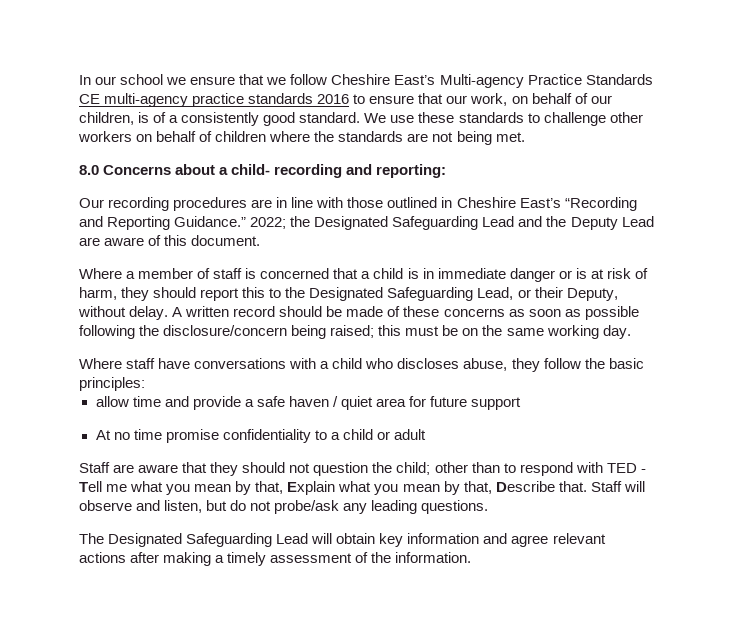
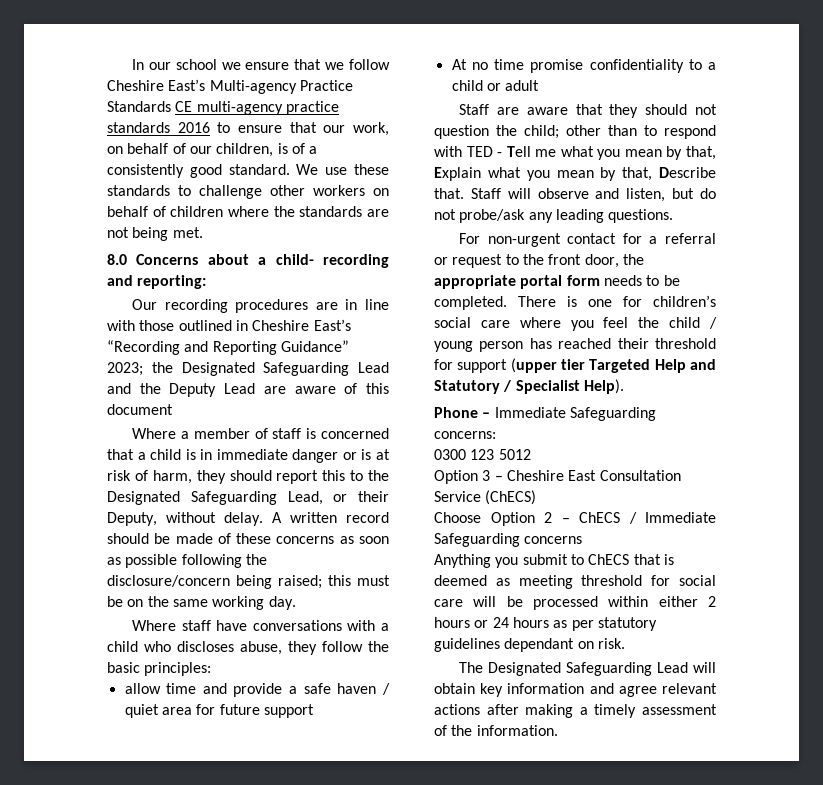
[174,216,287,229] Guidance.” 2022; -> [280,340,349,352] [107,362,143,376] Guidance” 2023;
[191,235,261,246] document. -> [107,404,173,415] document
(489, 507) none -> [459,233,716,247] [434,254,644,268] [434,275,680,289] [434,295,716,310] [434,317,717,331] [434,338,716,352] [434,358,716,373] [434,379,624,394] [434,407,656,421] [434,431,496,439] [434,449,531,460] [434,470,681,484] [434,490,537,505] [434,512,716,526] [434,533,583,547] [434,554,674,568] [434,575,716,589] [434,596,716,610] [434,617,657,631] [434,638,625,652] // For non-urgent contact for a referral or request to the front door, the appropriate portal form needs to be completed. There is one for children’s social care where you feel the child / young person has reached their threshold for support (upper tier Targeted Help and Statutory / Specialist Help). // Phone – Immediate Safeguarding concerns: // 0300 123 5012 // Option 3 – Cheshire East Consultation Service (ChECS) // Choose Option 2 – ChECS / Immediate Safeguarding concerns // Anything you submit to ChECS that is deemed as meeting threshold for social care will be processed within either 2 hours or 24 hours as per statutory guidelines dependant on risk.

